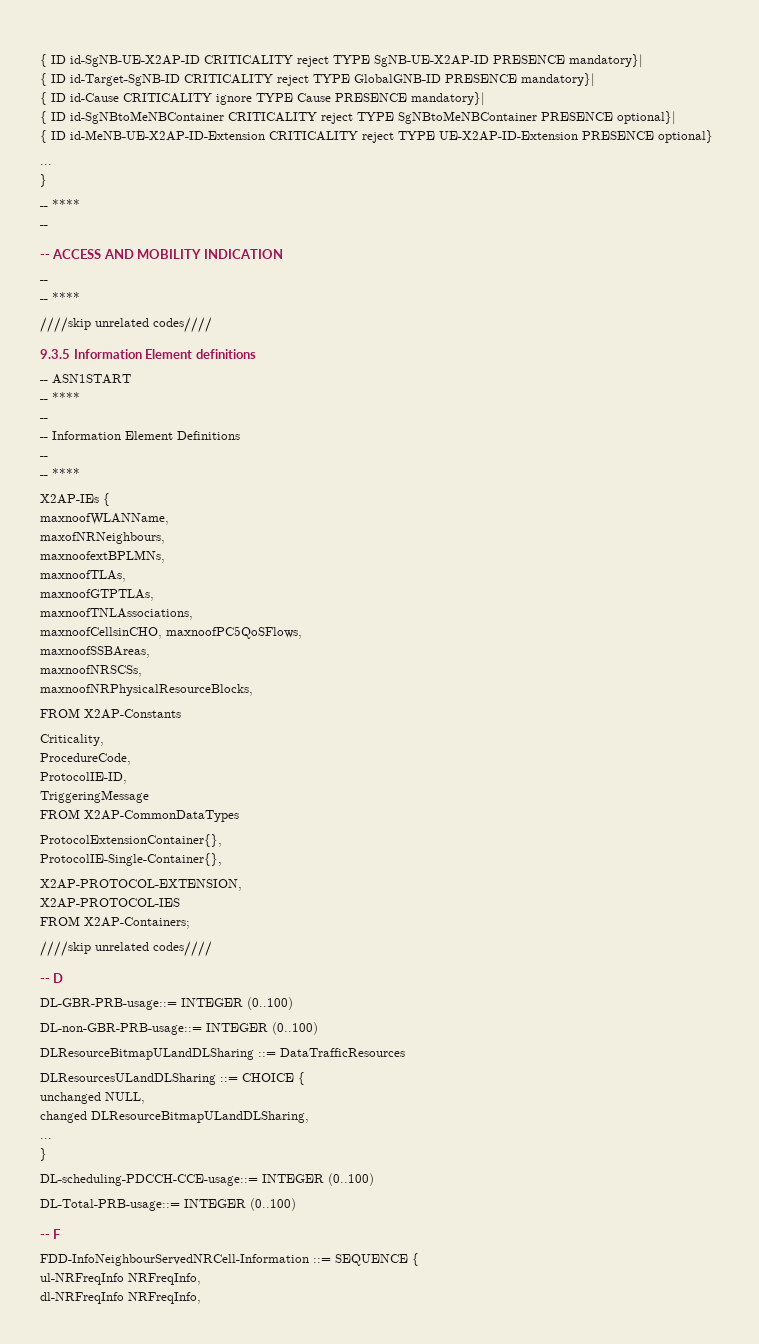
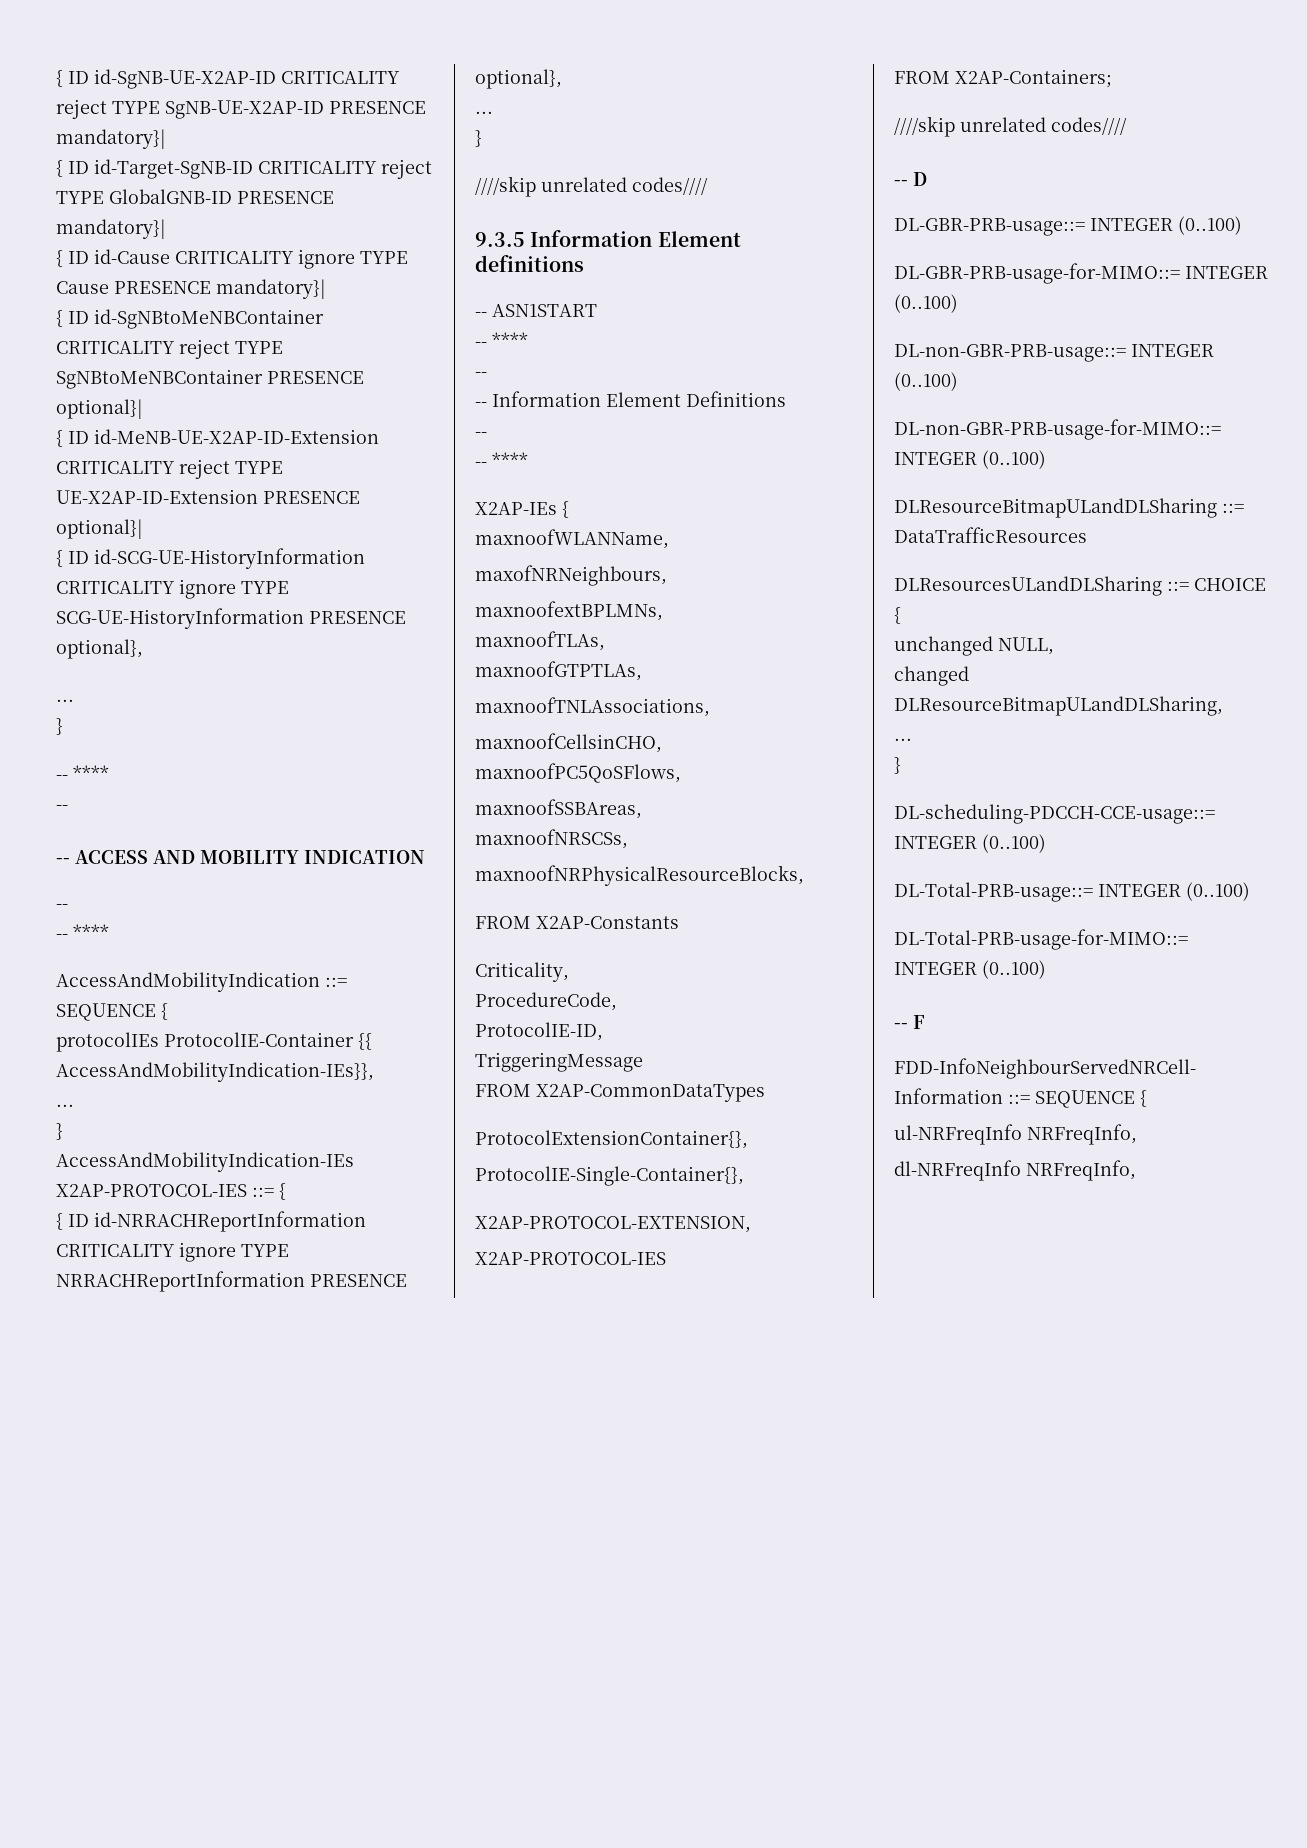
[658,130,713,143] optional} -> [56,519,143,539] [56,548,365,569] [56,579,289,599] [56,608,406,629] [56,639,143,659] optional}| // { ID id-SCG-UE-HistoryInformation CRITICALITY ignore TYPE SCG-UE-HistoryInformation PRESENCE optional},
(80, 297) none -> [56,972,347,992] [56,1003,168,1021] [56,1032,372,1052] [56,1062,374,1082] [56,1104,74,1107] [56,1123,63,1140] [56,1152,354,1172] [56,1183,286,1200] [56,1211,366,1232] [56,1242,289,1262] [56,1271,407,1292] [475,69,562,89] [475,111,493,114] [475,130,482,147] // AccessAndMobilityIndication ::= SEQUENCE { // protocolIEs ProtocolIE-Container {{ AccessAndMobilityIndication-IEs}}, // ... // } // AccessAndMobilityIndication-IEs X2AP-PROTOCOL-IES ::= { // { ID id-NRRACHReportInformation CRITICALITY ignore TYPE NRRACHReportInformation PRESENCE optional}, // ... // }
(293, 1003) none -> [894,263,1268,284] [894,294,958,313] // DL-GBR-PRB-usage-for-MIMO::= INTEGER (0..100)
(318, 1028) none -> [894,419,1221,440] [894,450,1046,469] // DL-non-GBR-PRB-usage-for-MIMO::= INTEGER (0..100)
(296, 1204) none -> [894,929,1188,950] [894,960,1046,979] // DL-Total-PRB-usage-for-MIMO::= INTEGER (0..100)

